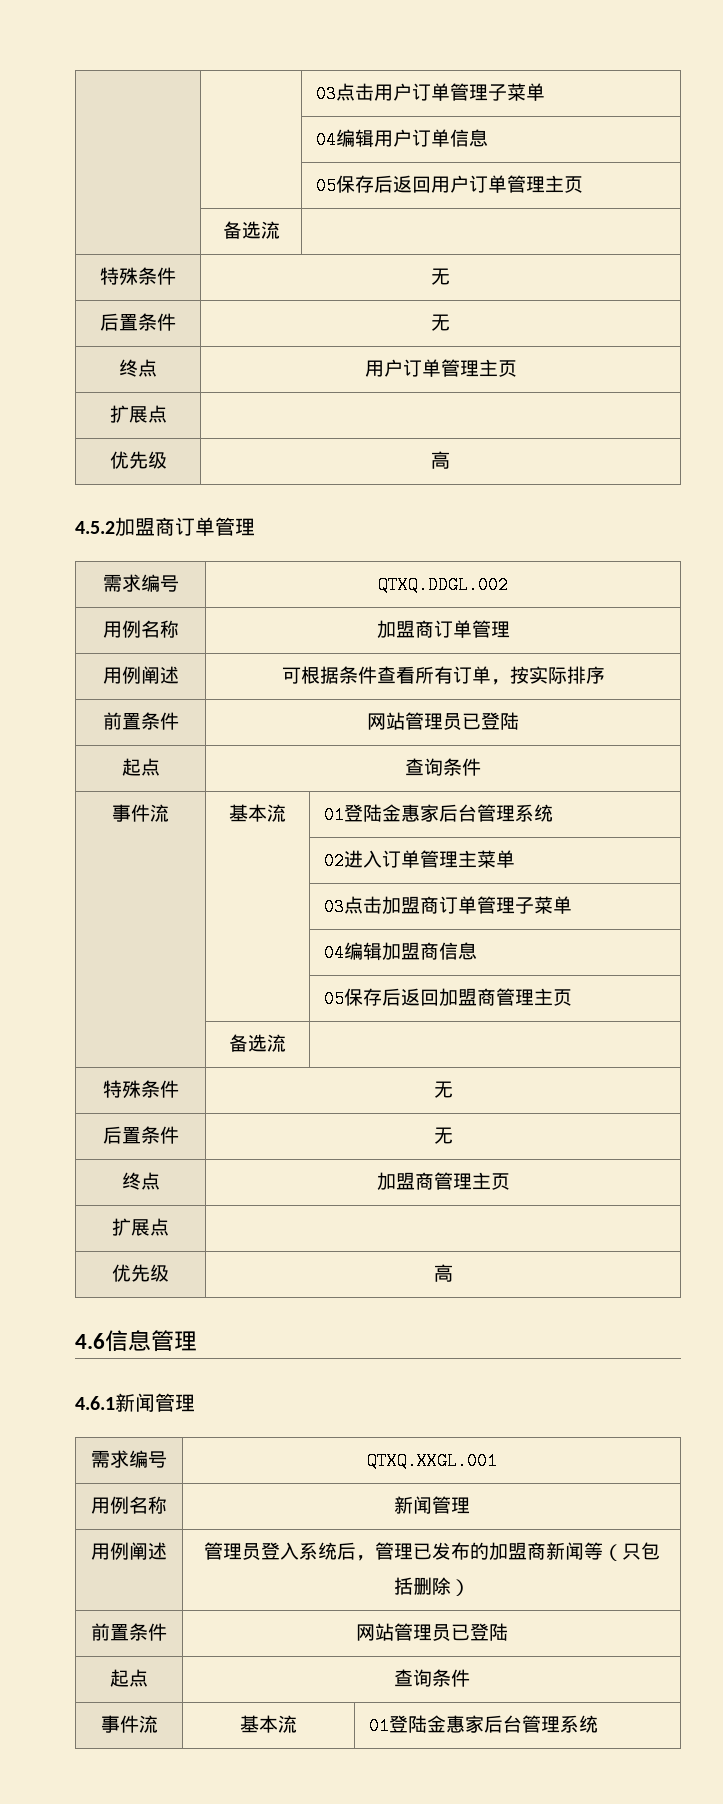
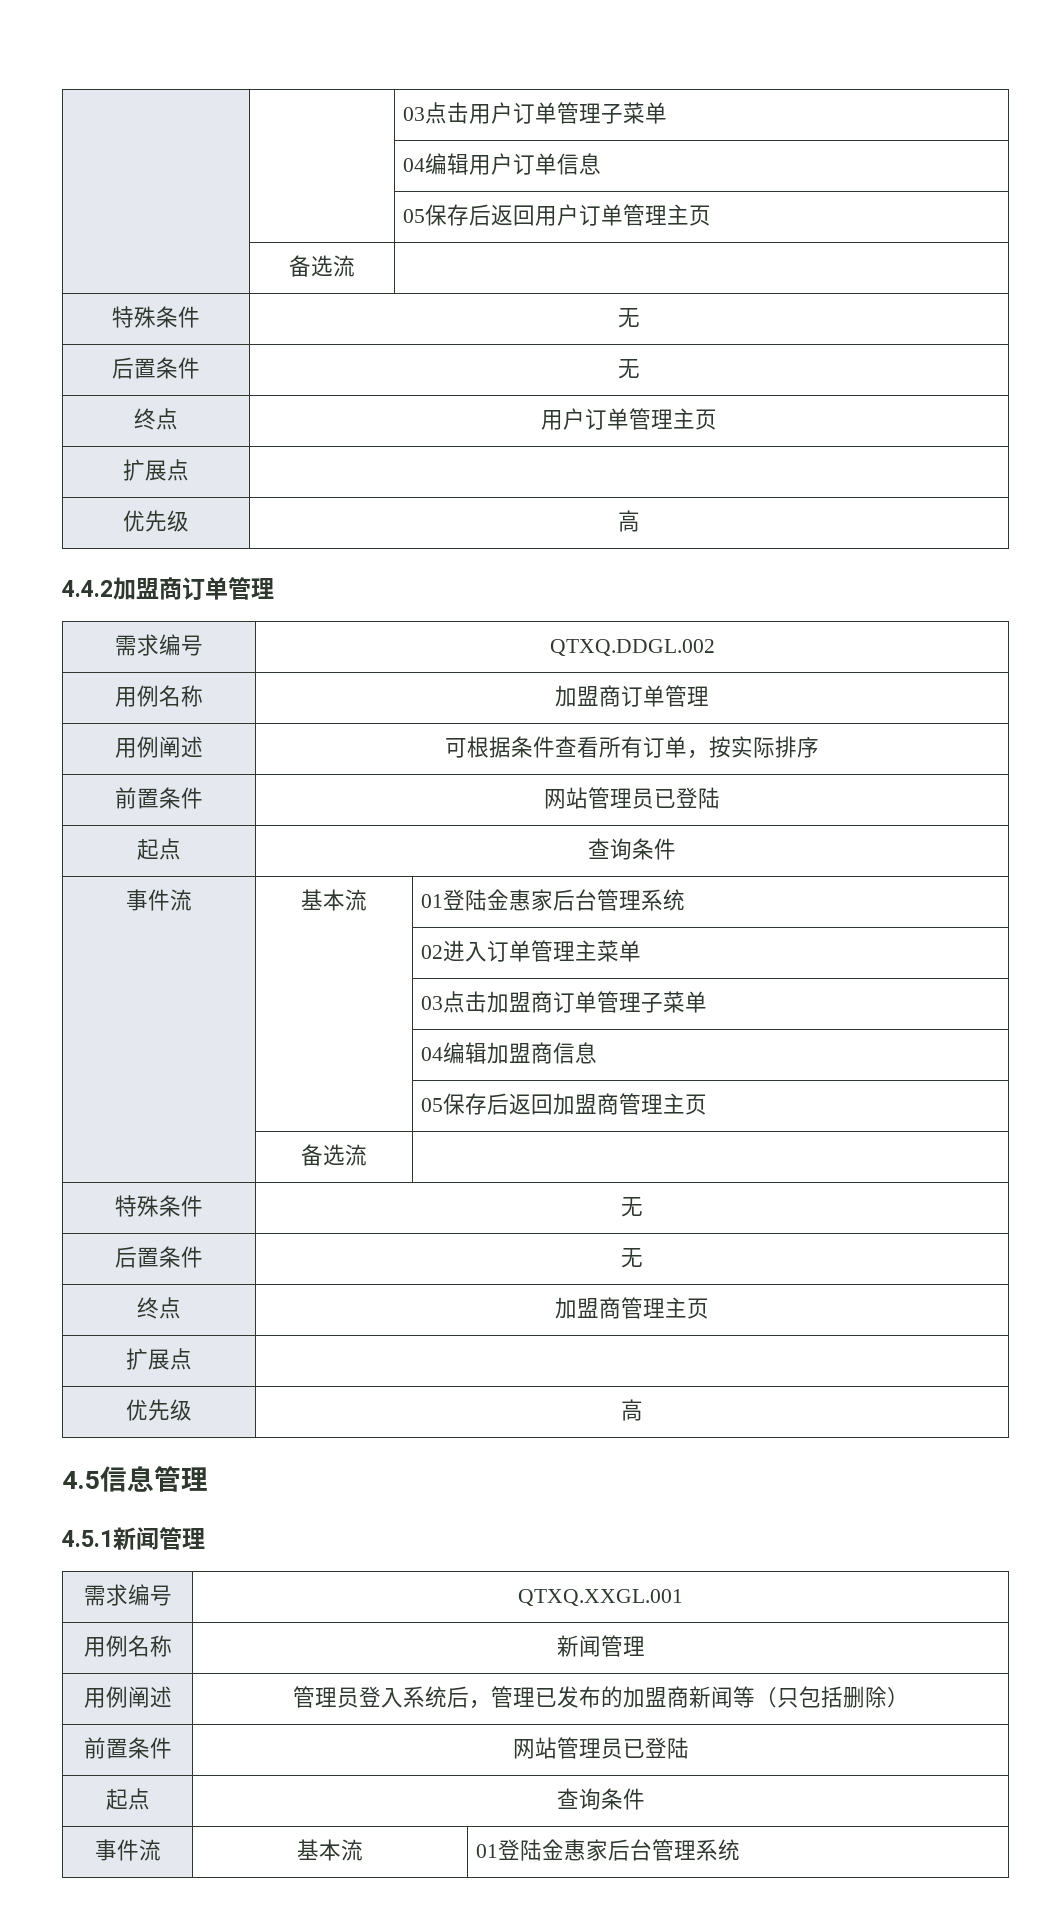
[75,521,115,534] 4.5.2 -> [62,580,113,597] 4.4.2
[75,1333,105,1349] 4.6 -> [62,1471,100,1489] 4.5
[75,1396,115,1410] 4.6.1 -> [62,1530,113,1547] 4.5.1

